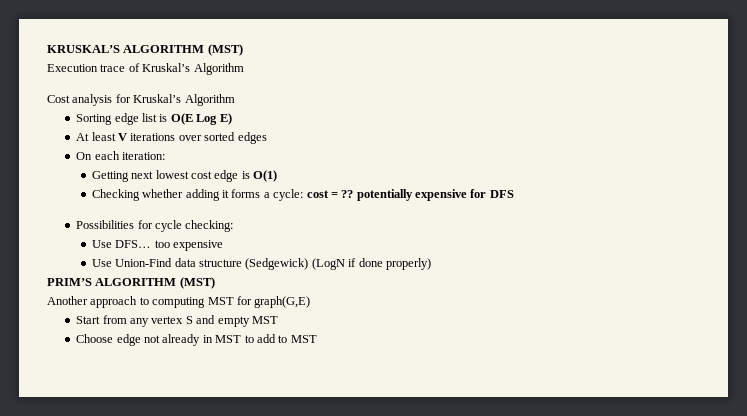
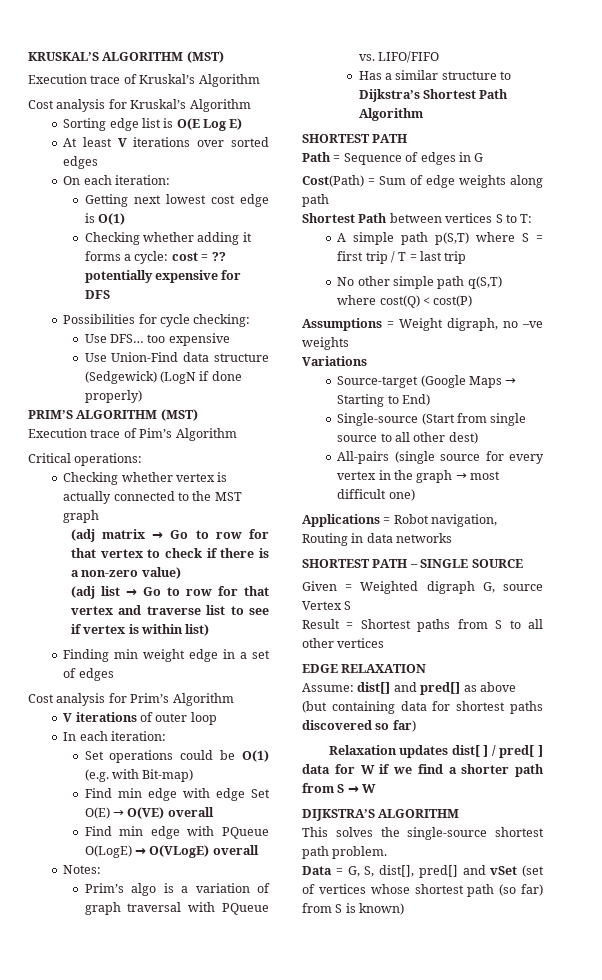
[47,296,311,308] [76,315,278,327] [76,334,317,346] Another approach to computing MST for graph(G,E) // Start from any vertex S and empty MST // Choose edge not already in MST to add to MST -> [28,428,237,441] [28,453,143,466] [63,472,228,485] [63,491,242,504] [63,510,100,523] [70,529,269,542] [70,548,269,558] [70,567,181,579] [70,586,269,599] [70,605,269,615] [70,624,210,636] [63,649,270,662] [63,668,114,681] [28,693,234,706] [63,712,217,725] [63,731,166,741] [84,750,269,763] [84,769,194,782] [84,788,270,801] [84,807,214,819] [84,826,269,839] [84,845,259,858] [63,865,102,874] [84,883,270,896] [84,902,269,915] [358,51,440,63] [358,70,512,80] [358,89,509,102] [358,108,423,121] [302,134,408,143] [302,152,484,165] [302,175,543,188] [302,194,329,207] [302,213,533,223] [337,232,543,245] [337,251,467,264] [337,276,502,289] [337,295,473,308] [302,318,543,331] [302,337,349,350] [302,356,367,366] [337,375,517,388] [337,394,430,407] [337,413,527,426] [337,432,478,444] [337,451,544,464] [337,470,501,483] [337,489,415,501] [302,514,498,527] [302,533,453,546] [302,559,523,568] [302,581,543,594] [302,601,352,610] [302,619,543,632] [302,638,385,648] [302,664,427,673] [302,682,516,695] [302,701,543,714] [302,720,416,732] [328,745,543,758] [302,764,544,777] [302,783,377,793] [302,809,460,821] [302,827,544,840] [302,846,388,859] [302,865,544,878] [302,884,543,897] [302,903,405,915] Execution trace of Pim’s Algorithm // Critical operations: // Checking whether vertex is actually connected to the MST graph // (adj matrix → Go to row for that vertex to check if there is a non-zero value) // (adj list → Go to row for that vertex and traverse list to see if vertex is within list) // Finding min weight edge in a set of edges // Cost analysis for Prim’s Algorithm // V iterations of outer loop // In each iteration: // Set operations could be O(1) (e.g. with Bit-map) // Find min edge with edge Set O(E) → O(VE) overall // Find min edge with PQueue O(LogE) → O(VLogE) overall // Notes: // Prim’s algo is a variation of graph traversal with PQueue vs. LIFO/FIFO // Has a similar structure to Dijkstra’s Shortest Path Algorithm // SHORTEST PATH // Path = Sequence of edges in G // Cost(Path) = Sum of edge weights along path // Shortest Path between vertices S to T: // A simple path p(S,T) where S = first trip / T = last trip // No other simple path q(S,T) where cost(Q) < cost(P) // Assumptions = Weight digraph, no –ve weights // Variations // Source-target (Google Maps → Starting to End) // Single-source (Start from single source to all other dest) // All-pairs (single source for every vertex in the graph → most difficult one) // Applications = Robot navigation, Routing in data networks // SHORTEST PATH – SINGLE SOURCE // Given = Weighted digraph G, source Vertex S // Result = Shortest paths from S to all other vertices // EDGE RELAXATION // Assume: dist[] and pred[] as above (but containing data for shortest paths discovered so far) // Relaxation updates dist[ ] / pred[ ] data for W if we find a shorter path from S → W // DIJKSTRA’S ALGORITHM // This solves the single-source shortest path problem. // Data = G, S, dist[], pred[] and vSet (set of vertices whose shortest path (so far) from S is known)

